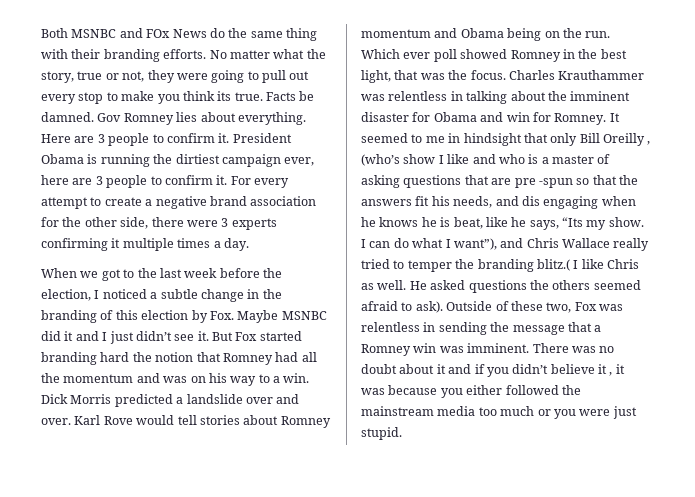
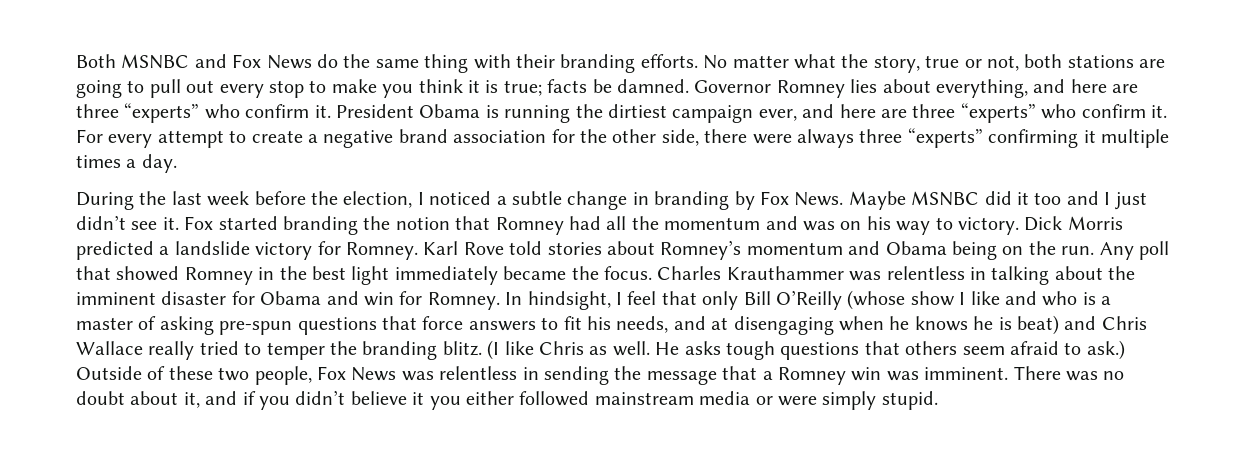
[146,29,171,38] FOx -> [232,54,262,68] Fox
[147,70,208,83] they were -> [1024,54,1166,68] both stations are
[217,91,296,101] its true. Facts -> [468,79,588,96] it is true; facts
[97,113,122,122] Gov -> [694,80,772,93] Governor
[237,112,306,125] [41,133,164,146] everything. Here are 3 people to -> [935,79,1139,98] [76,103,240,123] everything, and here are three “experts” who
[41,175,162,188] here are 3 people to -> [802,103,1077,123] and here are three “experts” who
[221,218,277,230] 3 experts -> [796,128,983,148] always three “experts”
[41,268,135,281] When we got to -> [76,192,134,210] During
[262,289,282,299] [41,310,234,323] the branding of this election by Fox. -> [654,191,844,210] branding by Fox News.
(74, 336) none -> [1034,192,1062,205] too
[212,332,233,341] But -> (179, 223) none
[100,352,130,362] hard -> (358, 225) none
[273,373,310,383] a win. -> [957,217,1019,235] victory.
[245,394,300,404] [41,415,197,425] over and over. Karl Rove would tell -> [255,241,543,260] victory for Romney. Karl Rove told
[280,416,331,428] Romney -> [660,240,742,260] Romney’s
[361,49,457,62] Which ever poll -> [1099,241,1169,260] [76,266,111,280] Any poll that
[361,70,445,83] light, that was -> [351,266,567,285] light immediately became
[609,113,620,122] [361,133,651,146] [361,154,400,166] It seemed to me in hindsight that only Bill Oreilly , (who’s -> [505,290,906,310] In hindsight, I feel that only Bill O’Reilly (whose
[403,175,638,188] [361,199,412,206] questions that are pre -spun so that the answers -> [219,316,559,335] pre-spun questions that force answers to
[521,196,599,209] dis engaging -> [711,316,834,335] at disengaging
[453,217,644,230] [361,238,497,250] beat, like he says, “Its my show. I can do what I want”), -> [1016,315,1059,335] beat)
[536,259,579,271] blitz.( I -> [442,340,500,360] blitz. (I
[430,280,641,293] asked questions the others seemed -> [684,341,1005,360] asks tough questions that others seem
[415,301,443,313] ask). -> [1086,340,1125,360] ask.)
[546,302,597,313] two, Fox -> [218,366,397,385] two people, Fox News
[436,364,446,374] it -> [183,392,200,408] it,
[609,364,625,376] [361,385,438,395] , it was because -> (425, 398) none
[561,385,581,395] the -> (590, 398) none
[478,406,637,419] too much or you were just -> [755,391,877,410] or were simply

